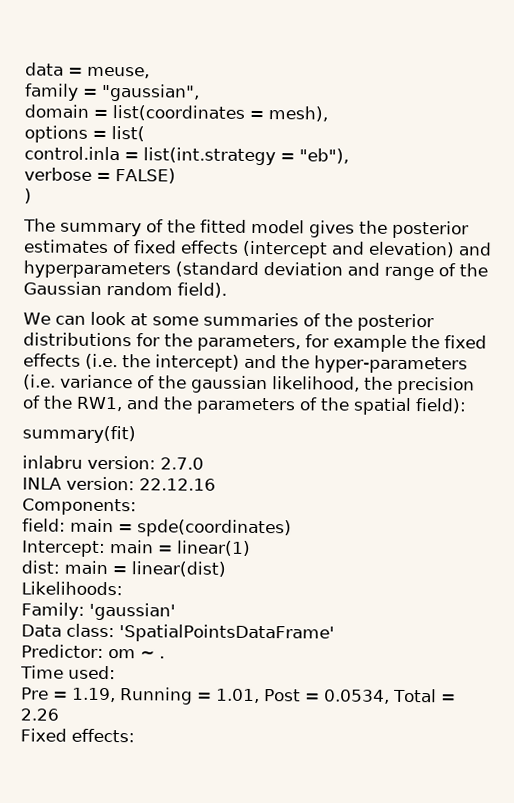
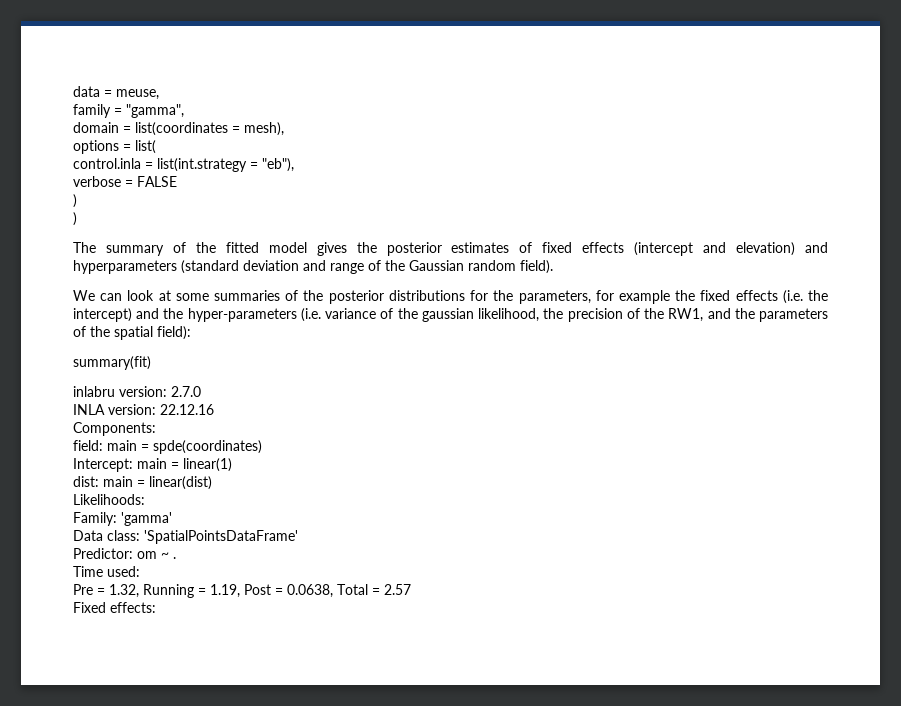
[101,83,200,102] "gaussian", -> [126,104,184,118] "gamma",
[115,168,176,184] FALSE) -> [137,176,177,187] [73,194,77,208] FALSE // )
[88,602,176,621] 'gaussian' -> [121,512,172,526] 'gamma'
[72,687,116,703] 1.19, -> [109,584,139,598] 1.32,
[216,688,260,704] 1.01, -> [210,584,240,598] 1.19,
[323,689,390,704] 0.0534, -> [287,584,333,598] 0.0638,
[20,708,59,721] 2.26 -> [384,584,411,595] 2.57

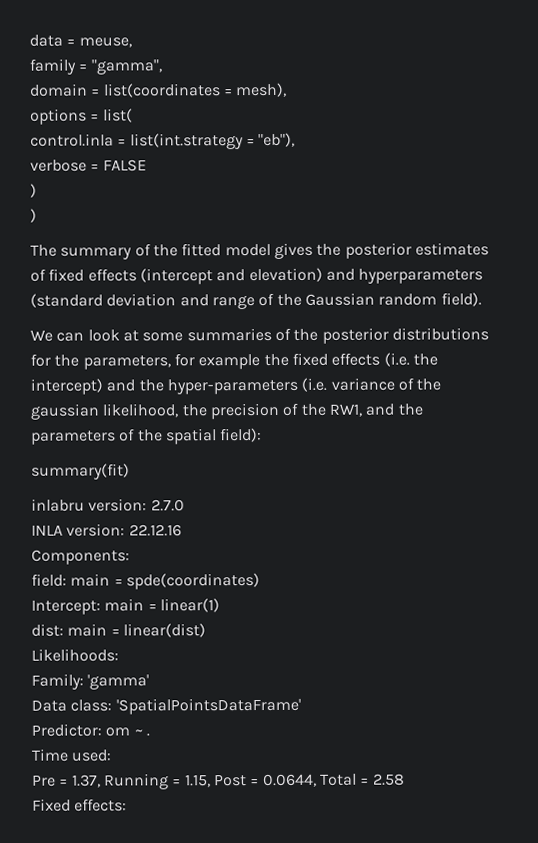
[109,584,139,598] 1.32, -> [71,774,101,788] 1.37,
[210,584,240,598] 1.19, -> [184,774,211,788] 1.15,
[287,584,333,598] 0.0638, -> [262,773,317,788] 0.0644,
[384,584,411,595] 2.57 -> [372,773,405,786] 2.58

